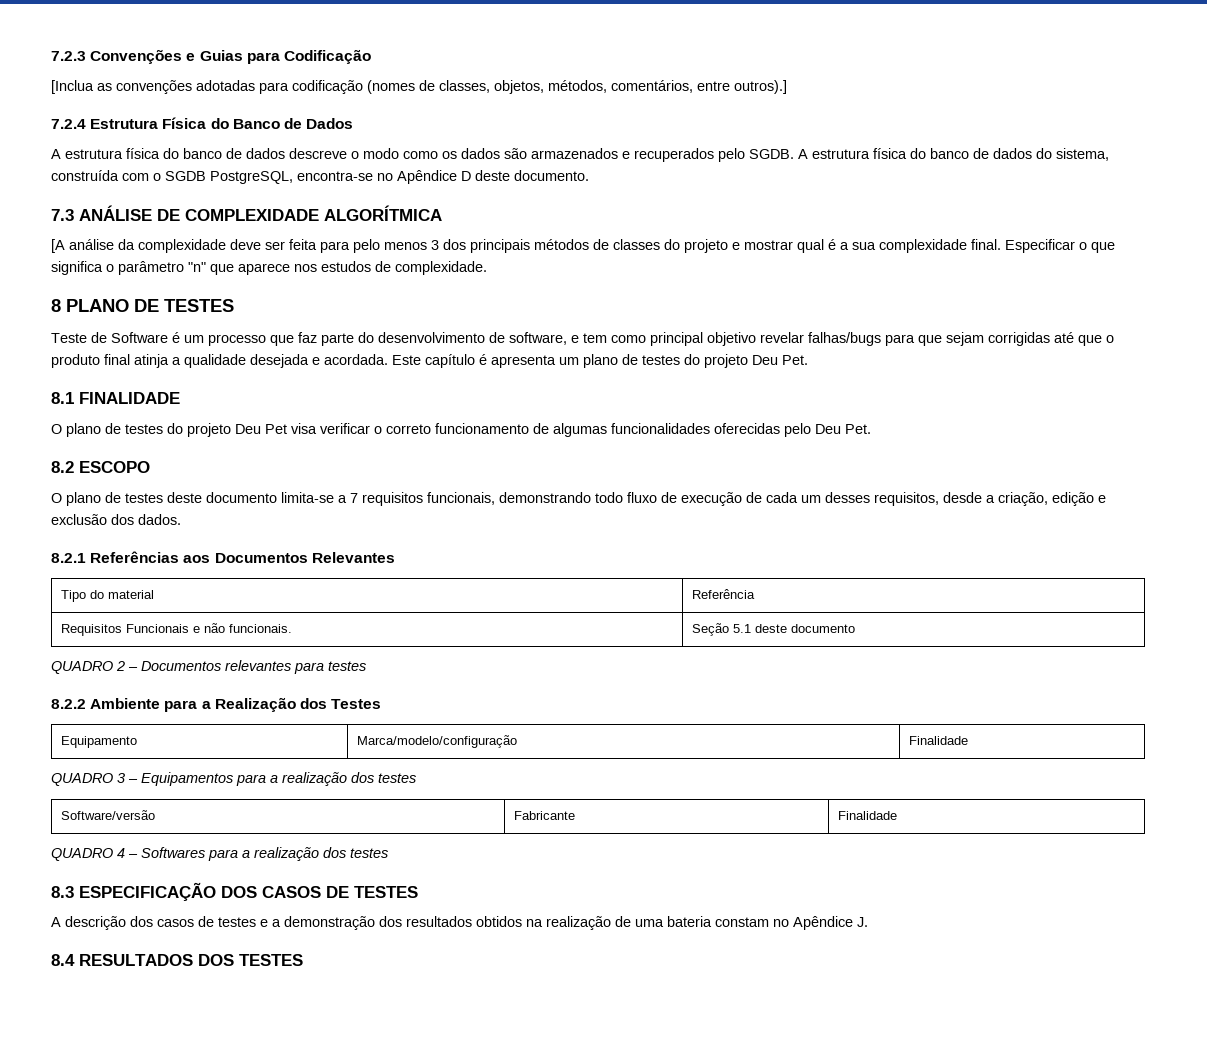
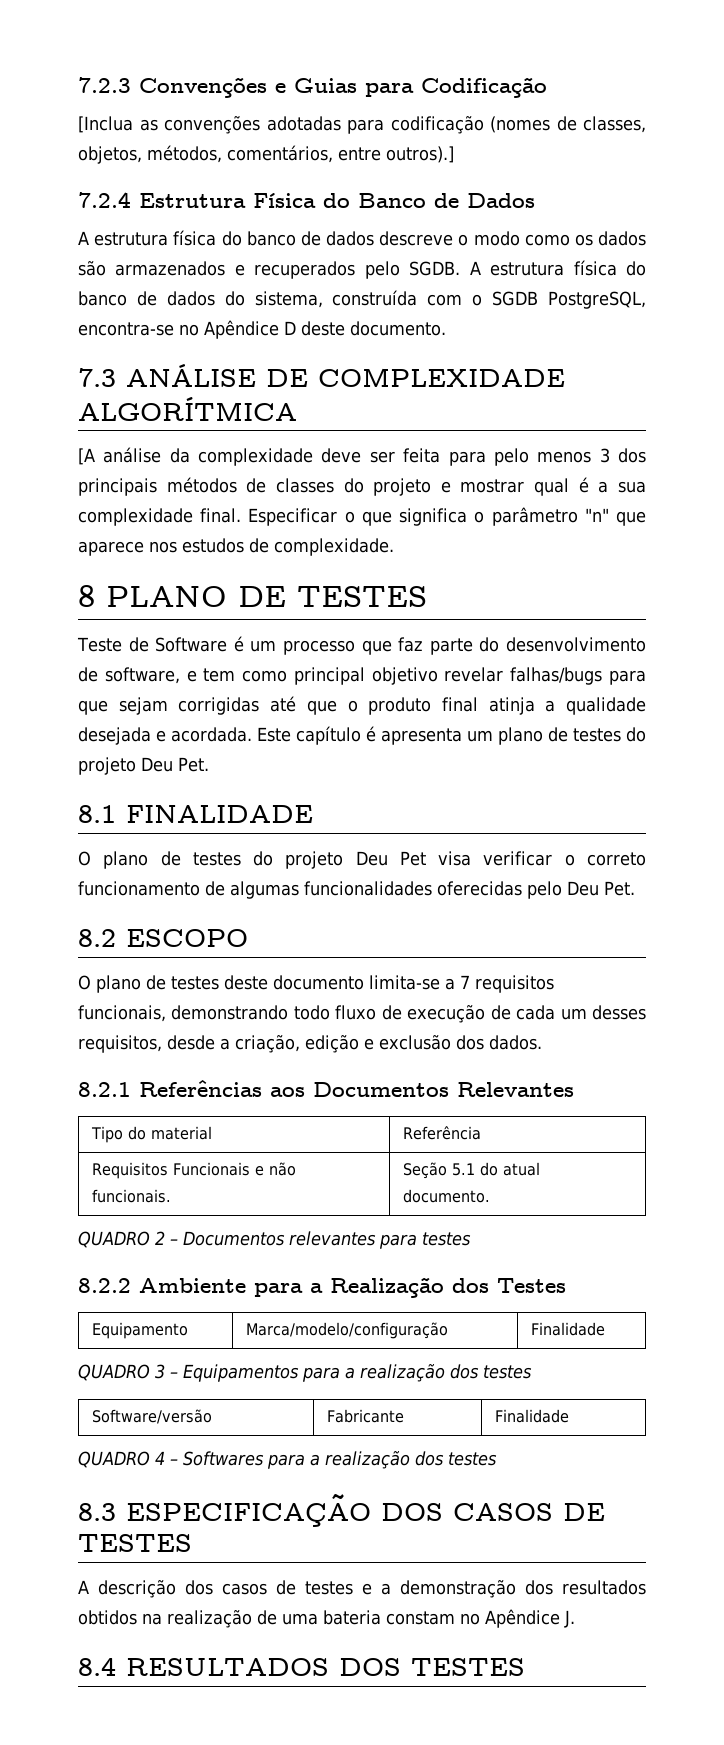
[755,624,856,633] deste documento -> [480,1162,541,1176] [403,1189,491,1203] do atual documento.

